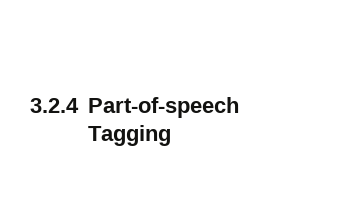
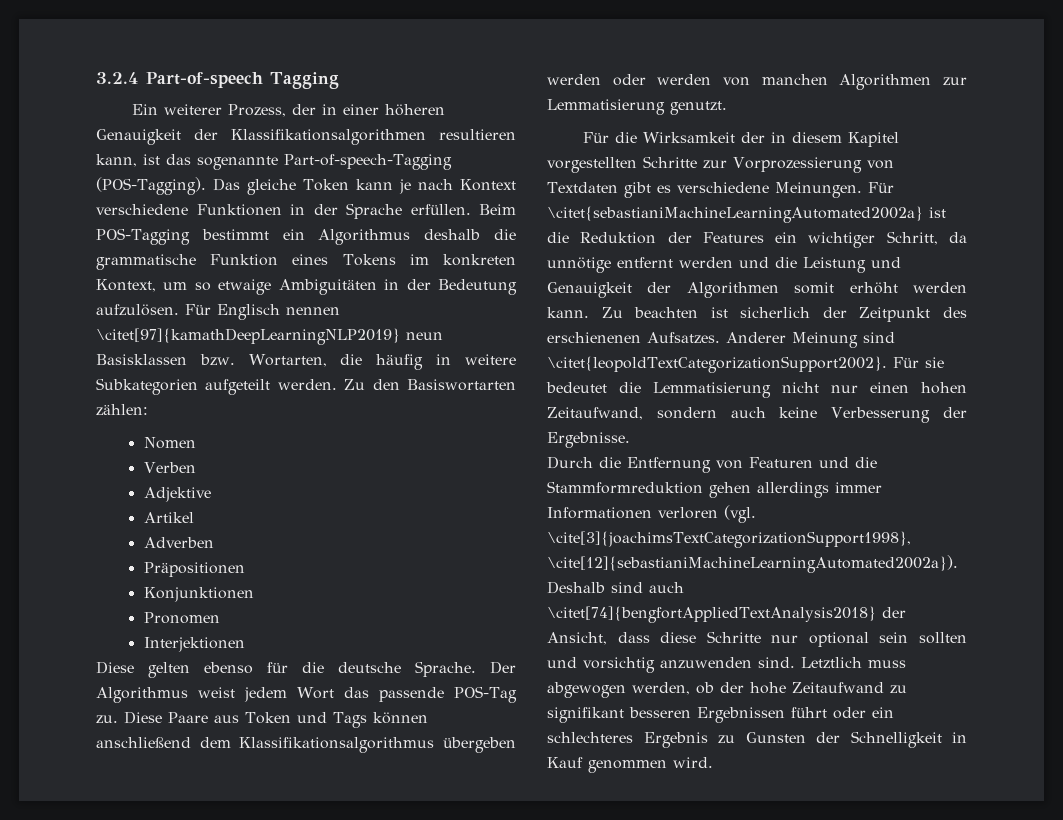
(171, 135) none -> [132,104,446,117] [96,129,516,145] [96,154,452,170] [96,177,516,195] [96,203,516,219] [96,228,516,245] [96,254,516,270] [96,279,517,295] [96,304,340,320] [96,328,443,345] [96,354,516,370] [96,378,516,395] [96,404,148,416] [143,437,196,449] [143,462,196,473] [143,487,211,502] [143,512,194,523] [143,537,214,548] [143,562,245,577] [143,587,254,602] [143,612,220,624] [143,637,245,652] [96,661,516,678] [96,686,518,703] [96,711,428,728] [96,737,516,753] [547,74,967,90] [547,99,727,115] [583,132,900,147] [547,156,894,173] [547,182,894,198] [547,206,946,223] [547,231,967,248] [547,257,901,273] [547,282,967,298] [547,307,967,322] [547,332,895,348] [547,356,944,373] [546,382,967,398] [547,407,967,423] [547,432,630,448] [547,456,877,473] [547,481,882,498] [547,505,756,523] [547,531,911,548] [547,555,958,573] [547,581,684,594] [547,606,906,623] [547,631,967,647] [547,657,906,673] [547,682,907,698] [547,707,894,723] [547,731,967,748] [547,757,713,773] // Ein weiterer Prozess, der in einer höheren Genauigkeit der Klassifikationsalgorithmen resultieren kann, ist das sogenannte Part-of-speech-Tagging (POS-Tagging). Das gleiche Token kann je nach Kontext verschiedene Funktionen in der Sprache erfüllen. Beim POS-Tagging bestimmt ein Algorithmus deshalb die grammatische Funktion eines Tokens im konkreten Kontext, um so etwaige Ambiguitäten in der Bedeutung aufzulösen. Für Englisch nennen \citet[97]{kamathDeepLearningNLP2019} neun Basisklassen bzw. Wortarten, die häufig in weitere Subkategorien aufgeteilt werden. Zu den Basiswortarten zählen: // Nomen // Verben // Adjektive // Artikel // Adverben // Präpositionen // Konjunktionen // Pronomen // Interjektionen // Diese gelten ebenso für die deutsche Sprache. Der Algorithmus weist jedem Wort das passende POS-Tag zu. Diese Paare aus Token und Tags können anschließend dem Klassifikationsalgorithmus übergeben werden oder werden von manchen Algorithmen zur Lemmatisierung genutzt. // Für die Wirksamkeit der in diesem Kapitel vorgestellten Schritte zur Vorprozessierung von Textdaten gibt es verschiedene Meinungen. Für \citet{sebastianiMachineLearningAutomated2002a} ist die Reduktion der Features ein wichtiger Schritt, da unnötige entfernt werden und die Leistung und Genauigkeit der Algorithmen somit erhöht werden kann. Zu beachten ist sicherlich der Zeitpunkt des erschienenen Aufsatzes. Anderer Meinung sind \citet{leopoldTextCategorizationSupport2002}. Für sie bedeutet die Lemmatisierung nicht nur einen hohen Zeitaufwand, sondern auch keine Verbesserung der Ergebnisse. // Durch die Entfernung von Featuren und die Stammformreduktion gehen allerdings immer Informationen verloren (vgl. \cite[3]{joachimsTextCategorizationSupport1998}, \cite[12]{sebastianiMachineLearningAutomated2002a}). Deshalb sind auch \citet[74]{bengfortAppliedTextAnalysis2018} der Ansicht, dass diese Schritte nur optional sein sollten und vorsichtig anzuwenden sind. Letztlich muss abgewogen werden, ob der hohe Zeitaufwand zu signifikant besseren Ergebnissen führt oder ein schlechteres Ergebnis zu Gunsten der Schnelligkeit in Kauf genommen wird.

